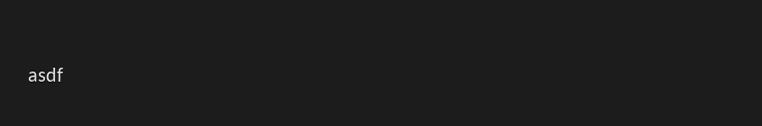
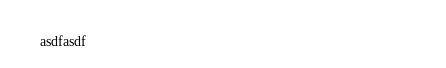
[27,67,63,82] asdf -> [40,35,86,46] asdfasdf

